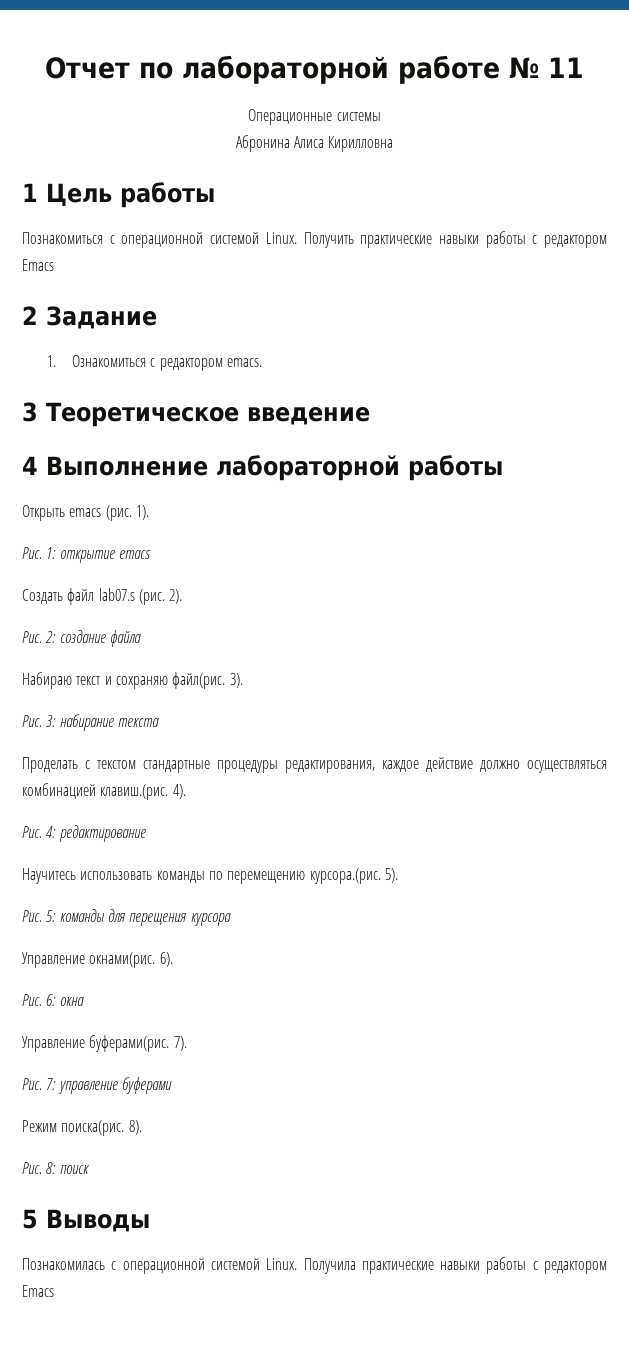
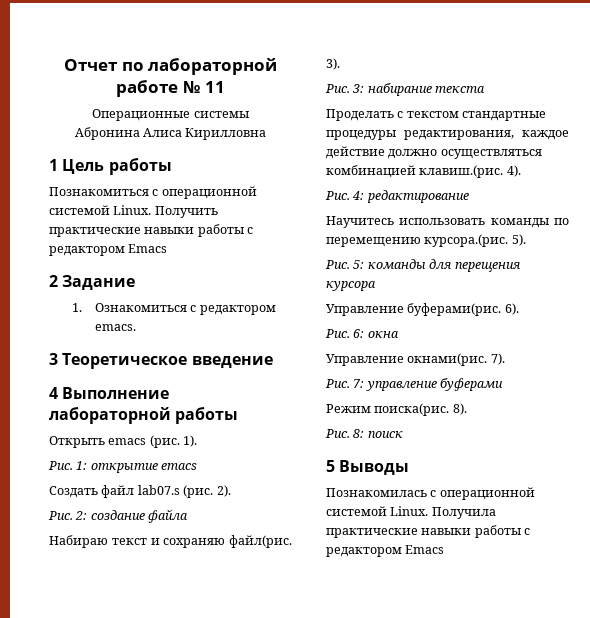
[89,952,156,968] окнами(рис. -> [407,303,502,316] буферами(рис.
[89,1035,170,1052] буферами(рис. -> [407,353,488,366] окнами(рис.

